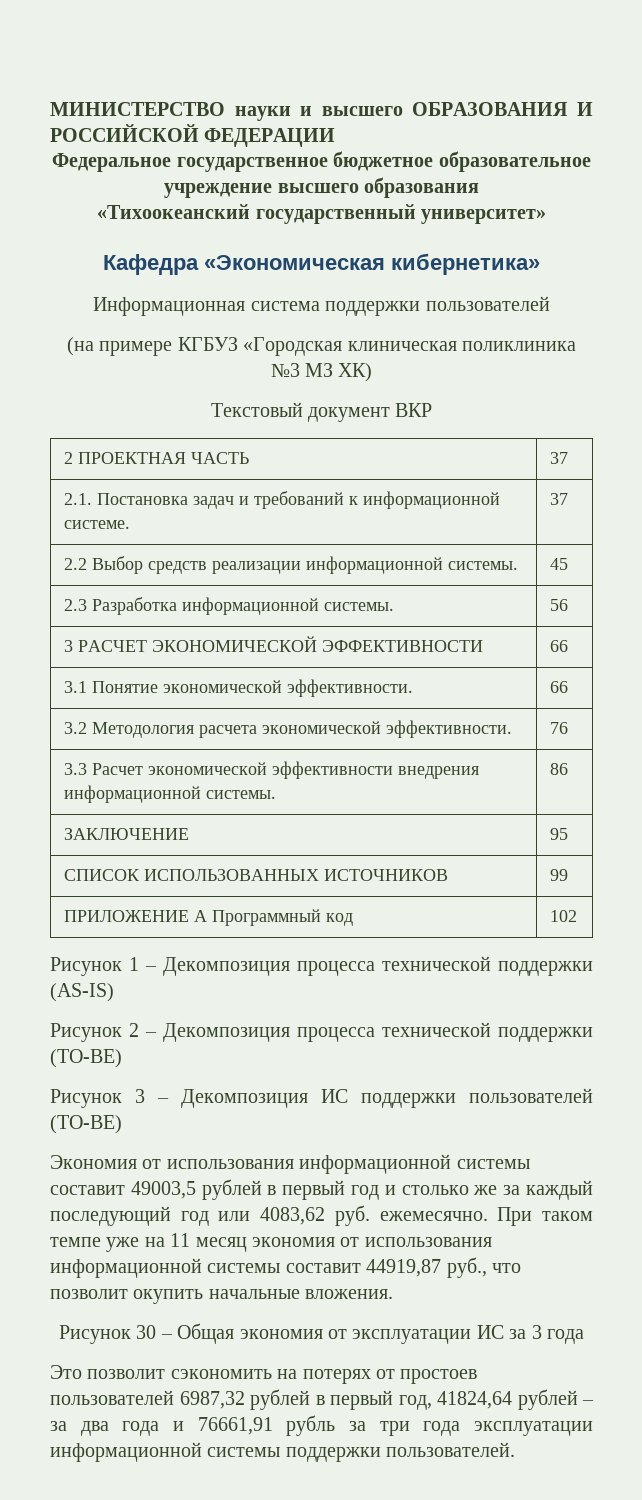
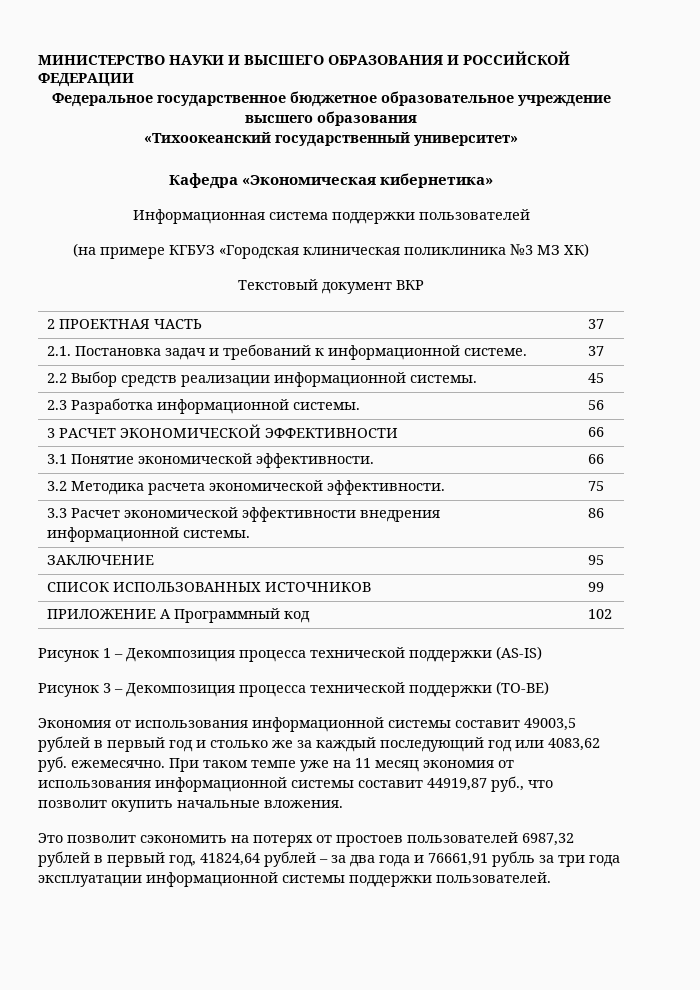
[234,106,403,121] науки и высшего -> [169,55,324,65] НАУКИ И ВЫСШЕГО
[91,722,194,738] Методология -> [71,481,145,495] Методика
[549,722,568,734] 76 -> [588,481,605,491] 75
[129,1023,139,1037] 2 -> [103,683,111,693] 3
[50,1088,593,1108] [50,1115,122,1134] // Рисунок 3 – Декомпозиция ИС поддержки пользователей (TO-BE) -> (549, 688) none
[59,1323,584,1344] // Рисунок 30 – Общая экономия от эксплуатации ИС за 3 года -> (343, 804) none

